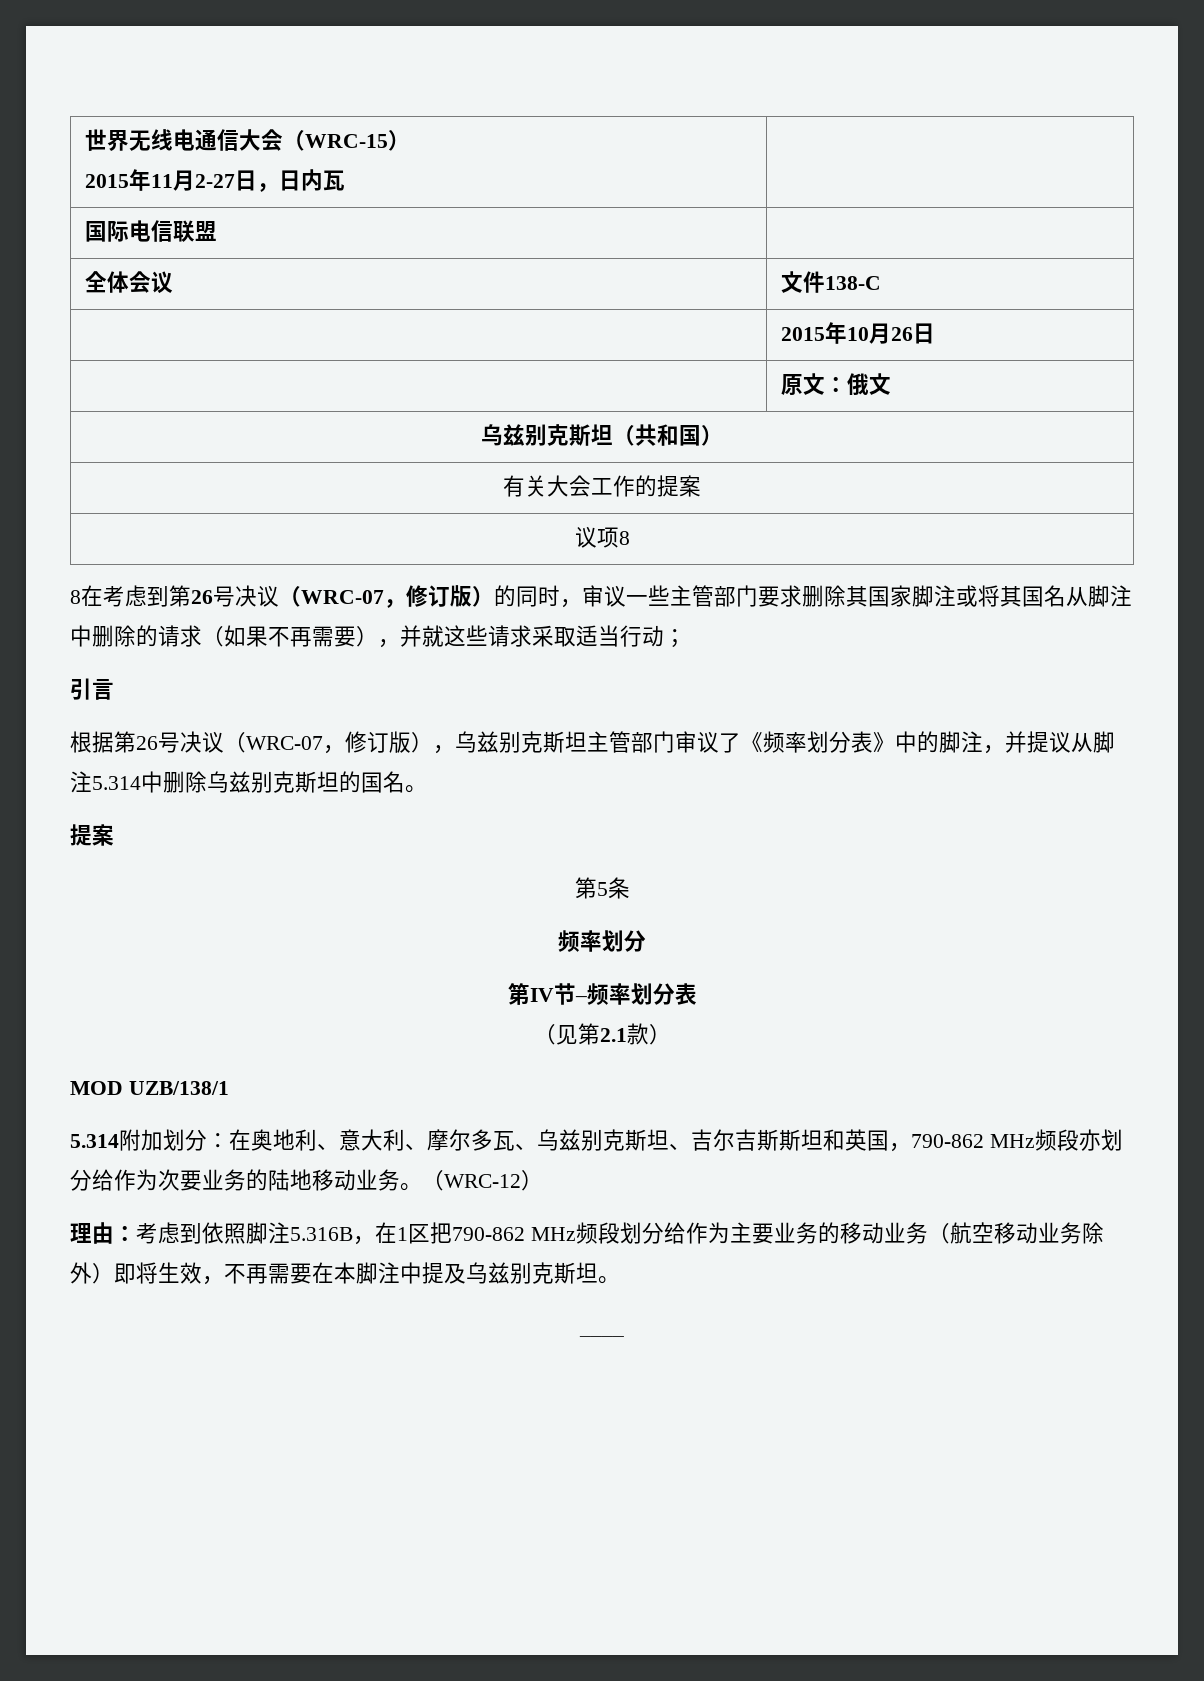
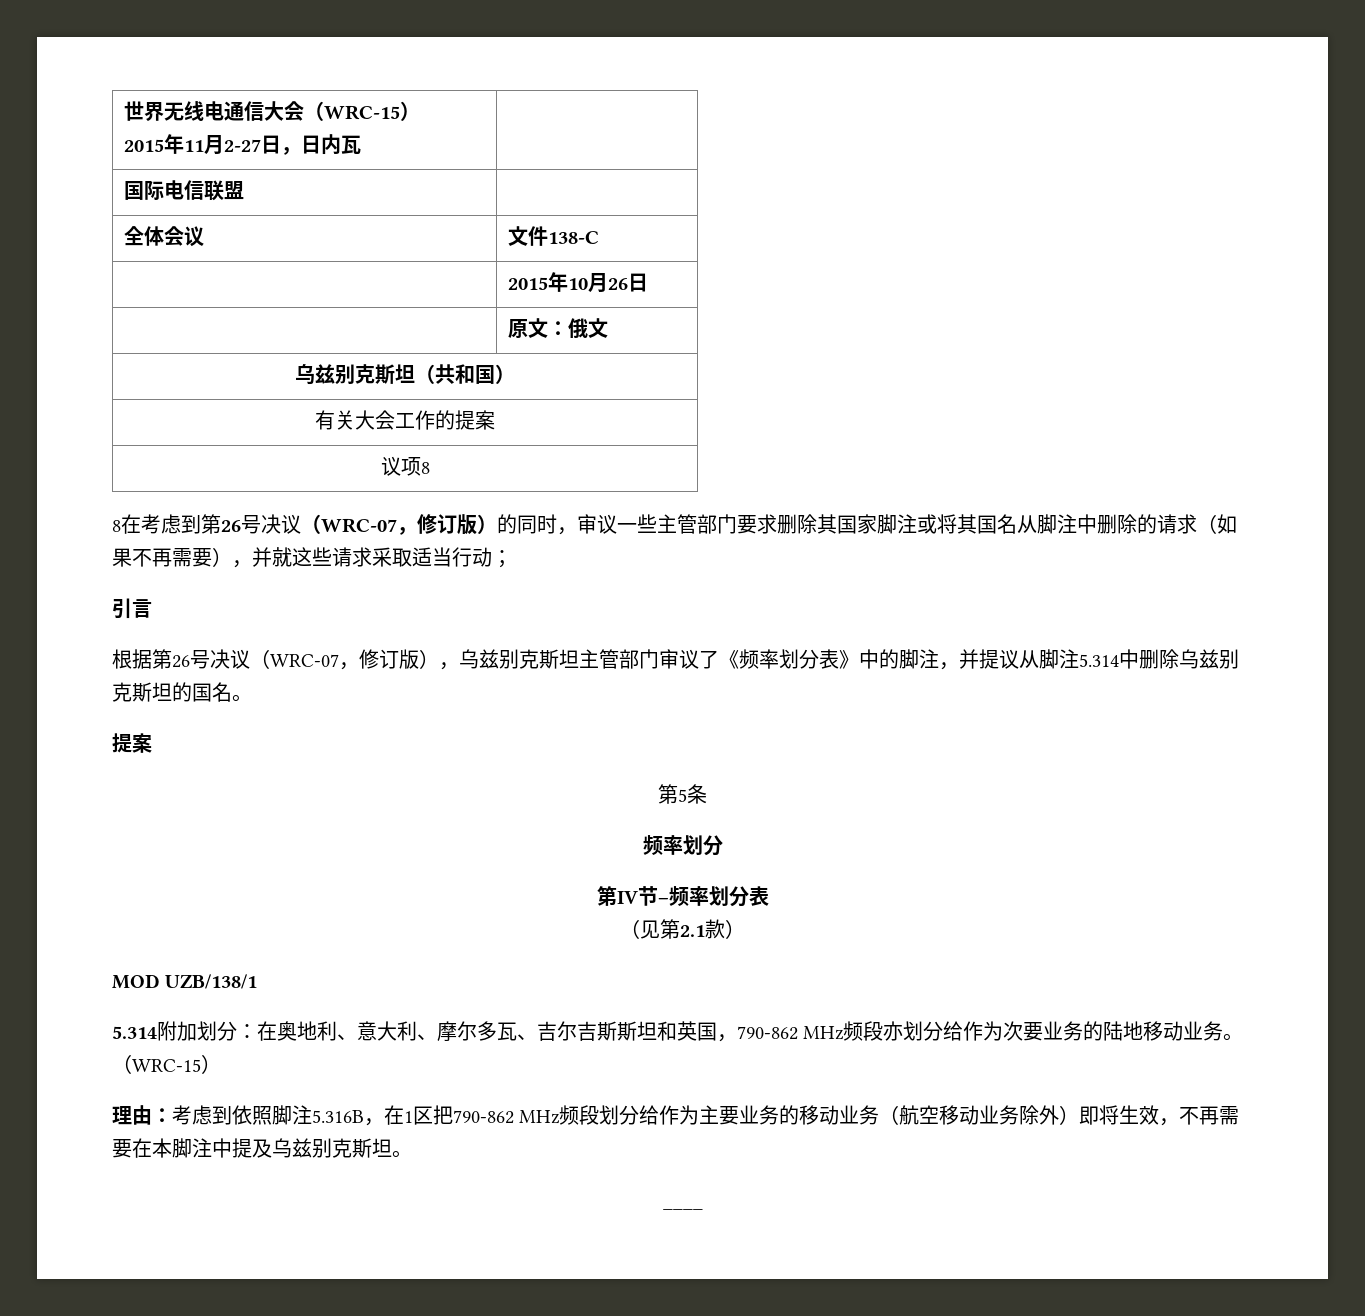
[537,1129,691,1151] 乌兹别克斯坦、 -> (537, 1037) none
[444,1174,521,1188] WRC-12 -> [132,1059,201,1072] WRC-15

